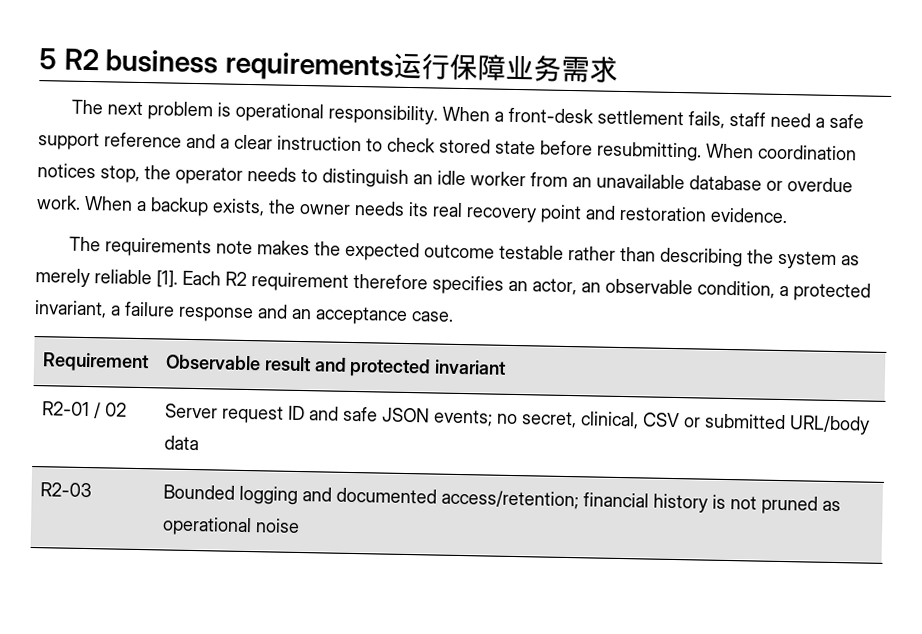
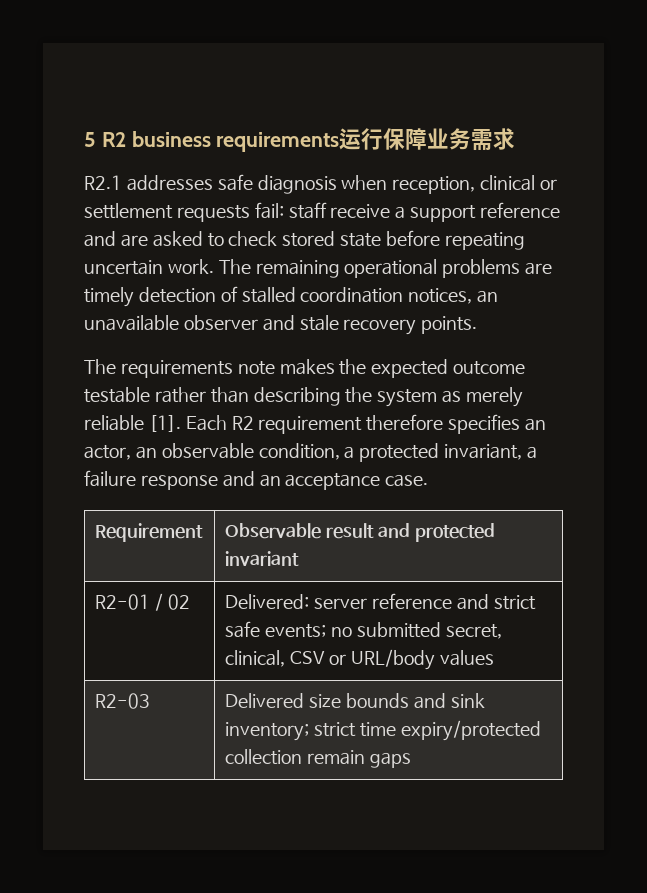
[70,99,864,129] [38,132,362,152] The next problem is operational responsibility. When a front-desk settlement fails, staff need a safe support reference and a clear instruction -> [84,174,558,194] [84,202,561,222] [84,231,203,247] R2.1 addresses safe diagnosis when reception, clinical or settlement requests fail: staff receive a support reference and are asked
[596,141,857,162] [37,163,853,193] [36,195,788,224] resubmitting. When coordination notices stop, the operator needs to distinguish an idle worker from an unavailable database or overdue work. When a backup exists, the owner needs its real recovery point and restoration evidence. -> [444,232,525,250] [84,259,553,278] [84,286,499,307] [84,315,478,335] repeating uncertain work. The remaining operational problems are timely detection of stalled coordination notices, an unavailable observer and stale recovery points.
[164,403,430,424] Server request ID and safe JSON -> [225,593,536,610] [225,621,261,638] Delivered: server reference and strict safe
(518, 419) none -> [356,622,441,638] submitted
[703,413,870,435] [163,435,199,451] [39,482,92,498] [162,484,841,515] [161,516,300,537] submitted URL/body data // R2-03 | Bounded logging and documented access/retention; financial history is not pruned as operational noise -> [350,649,494,670] [95,693,151,709] [225,693,485,709] [225,720,541,741] [225,749,412,768] URL/body values // R2-03 | Delivered size bounds and sink inventory; strict time expiry/protected collection remain gaps

